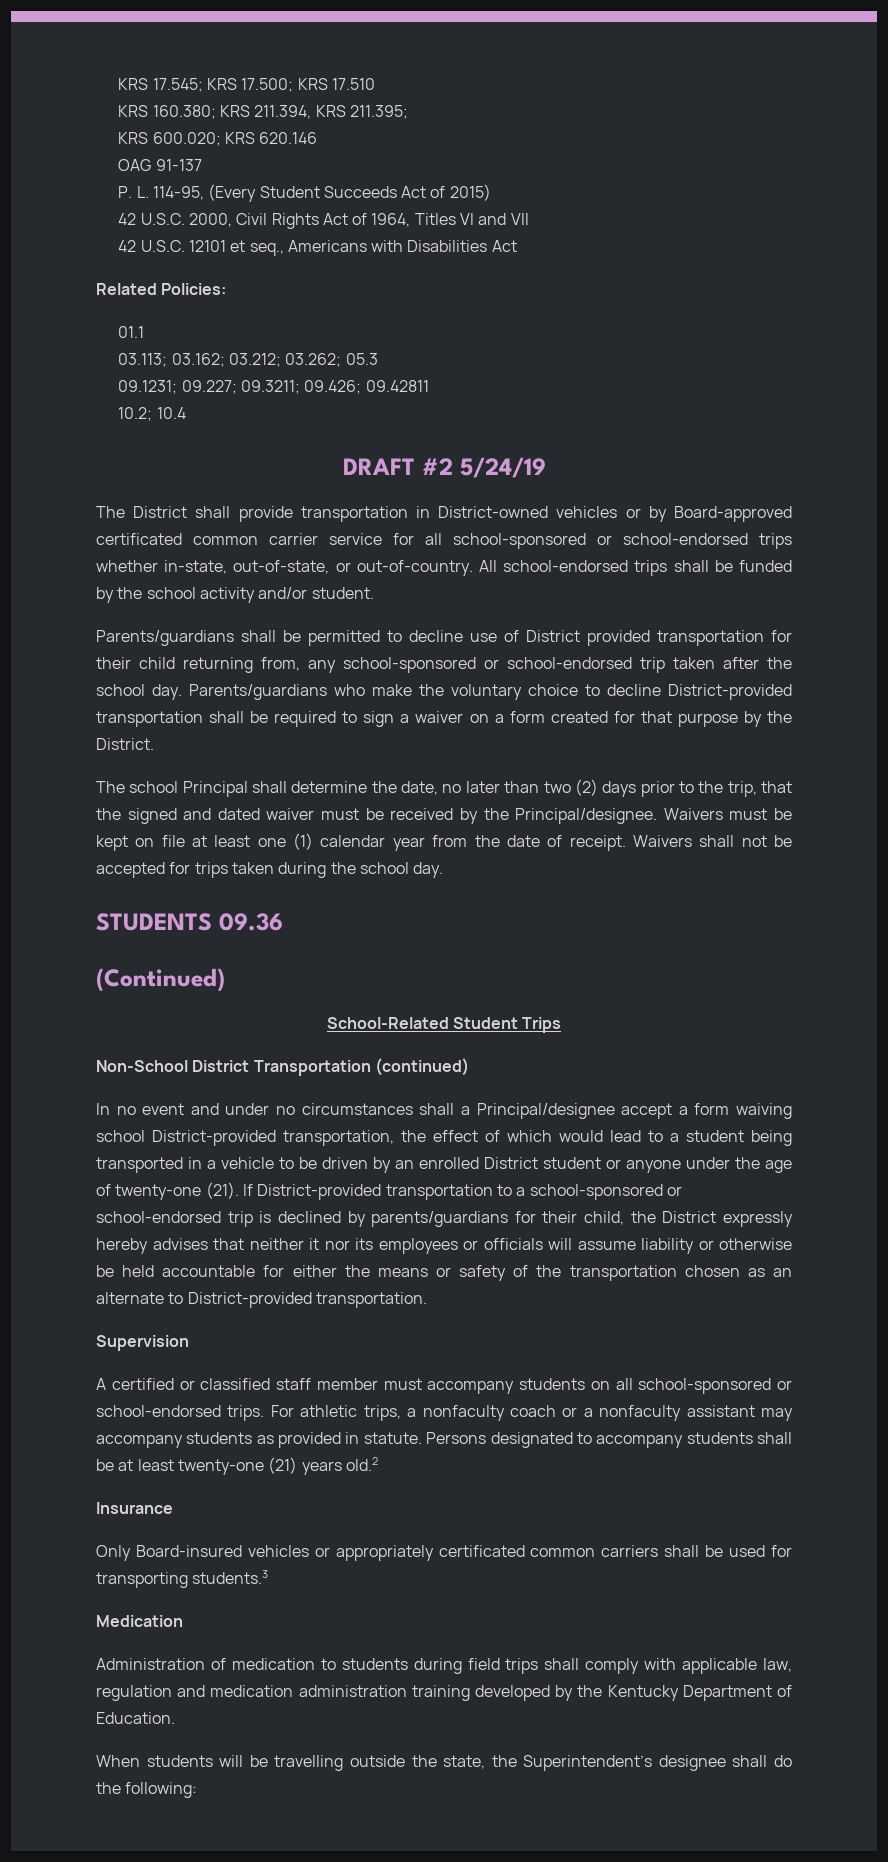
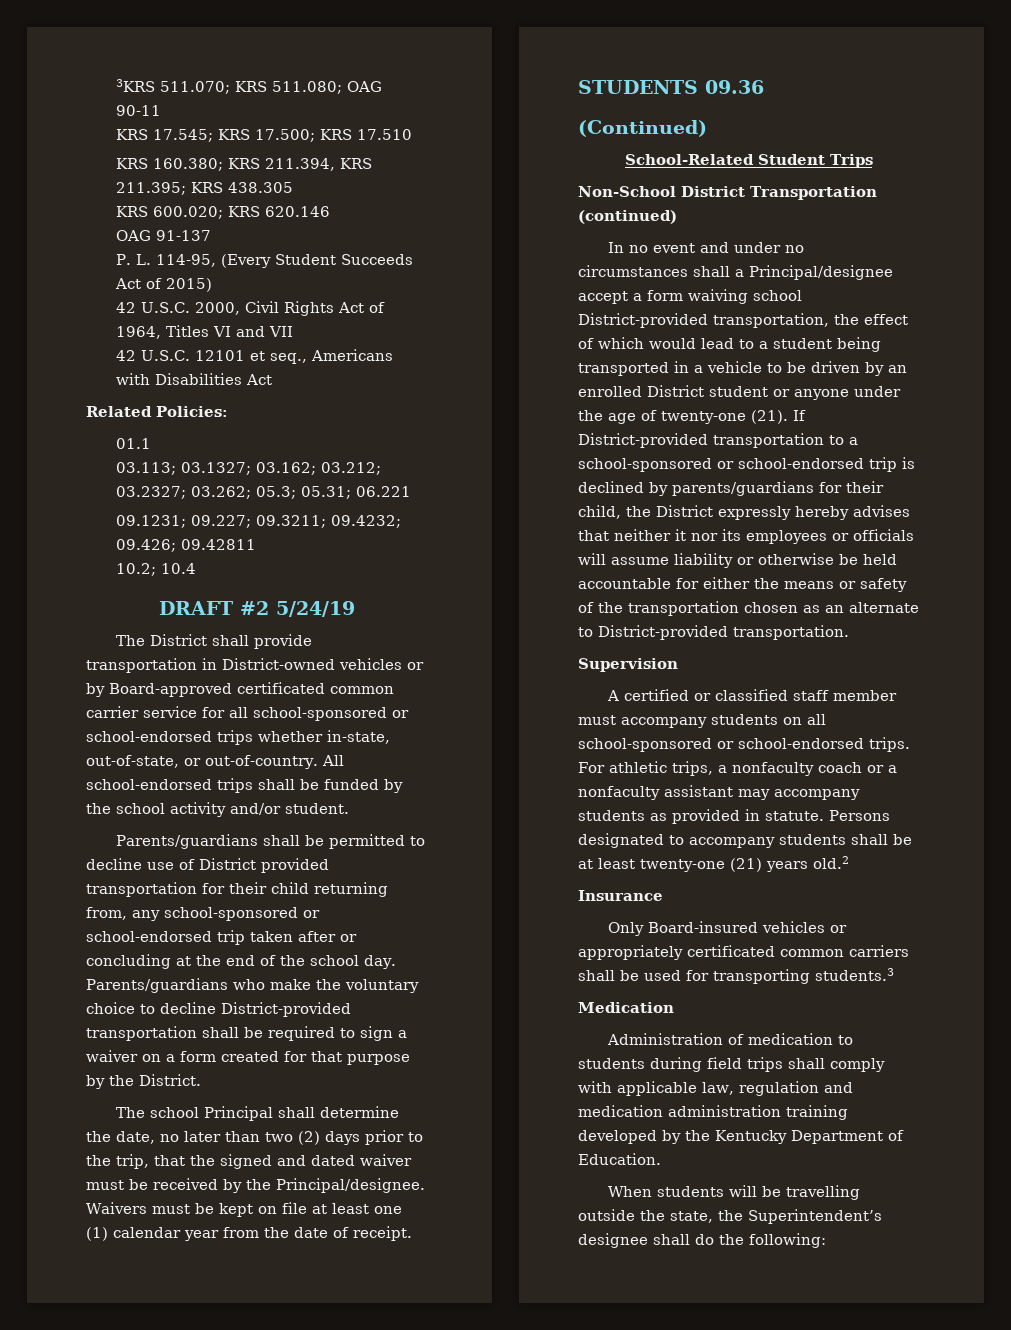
(118, 84) none -> [115,79,382,94] [115,105,161,116] 3KRS 511.070; KRS 511.080; OAG 90-11 //
(408, 112) none -> [190,182,293,193] KRS 438.305
(168, 360) none -> [180,462,251,475] 03.1327;
[285,353,378,367] 03.262; 05.3 -> [115,486,411,499] 03.2327; 03.262; 05.3; 05.31; 06.221
(300, 387) none -> [330,515,401,528] 09.4232;
(759, 663) none -> [340,934,357,942] [86,954,276,969] or concluding at the end of
[632,835,793,847] [96,862,444,878] Waivers shall not be accepted for trips taken during the school day. -> (412, 1233) none

